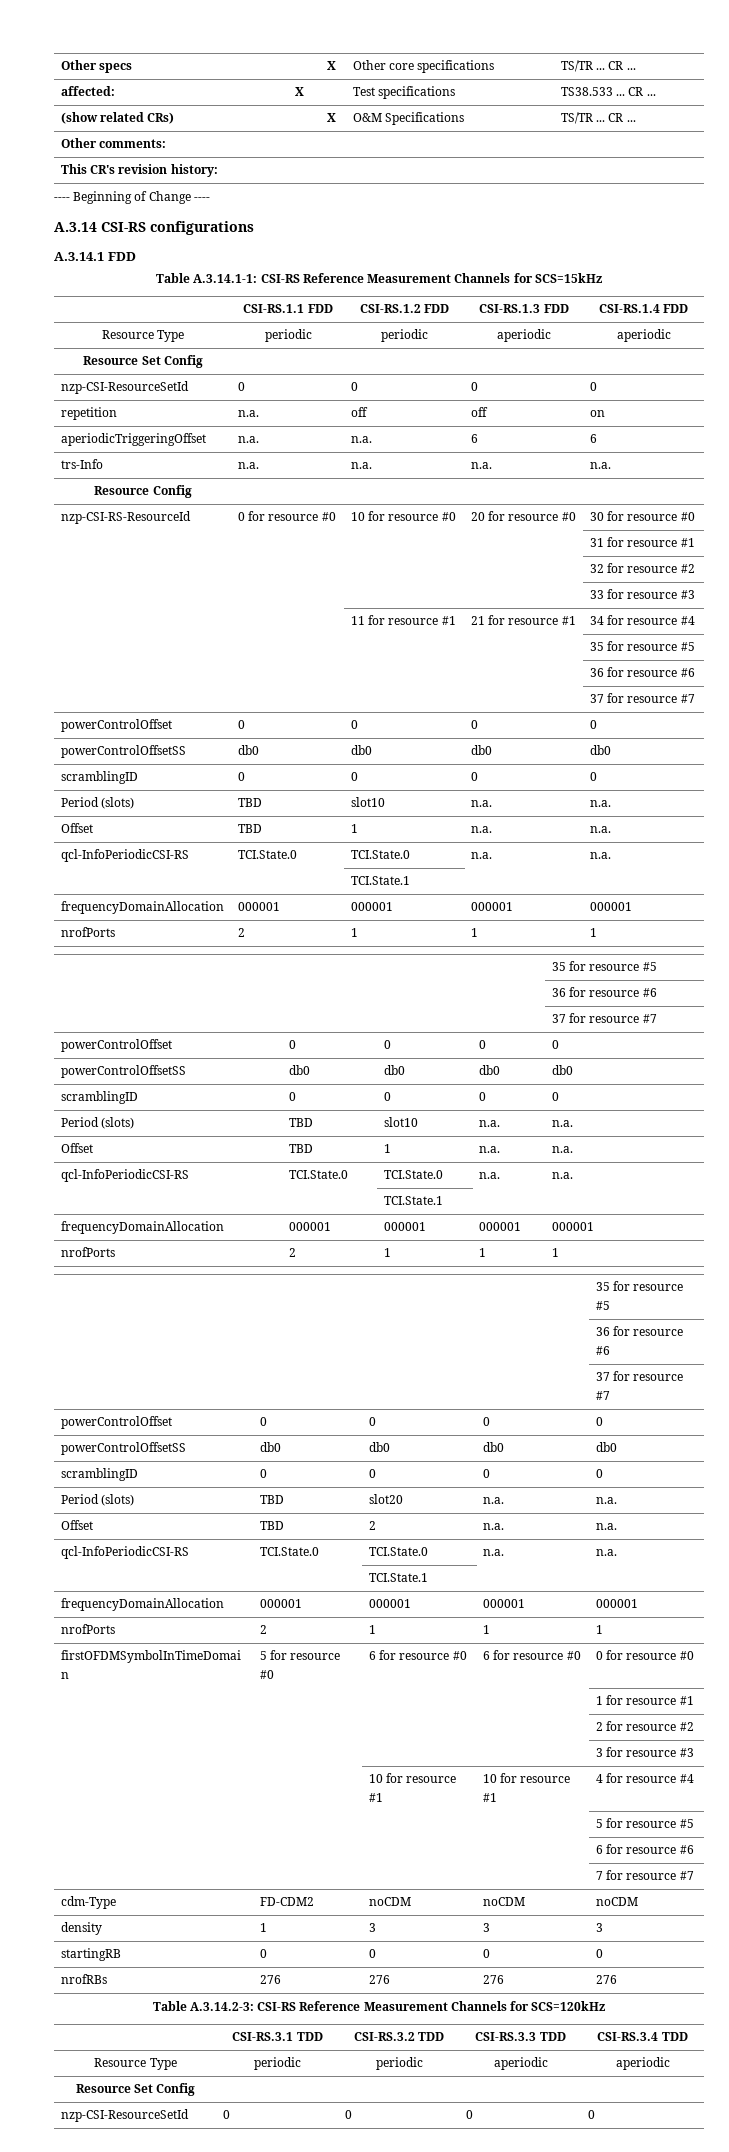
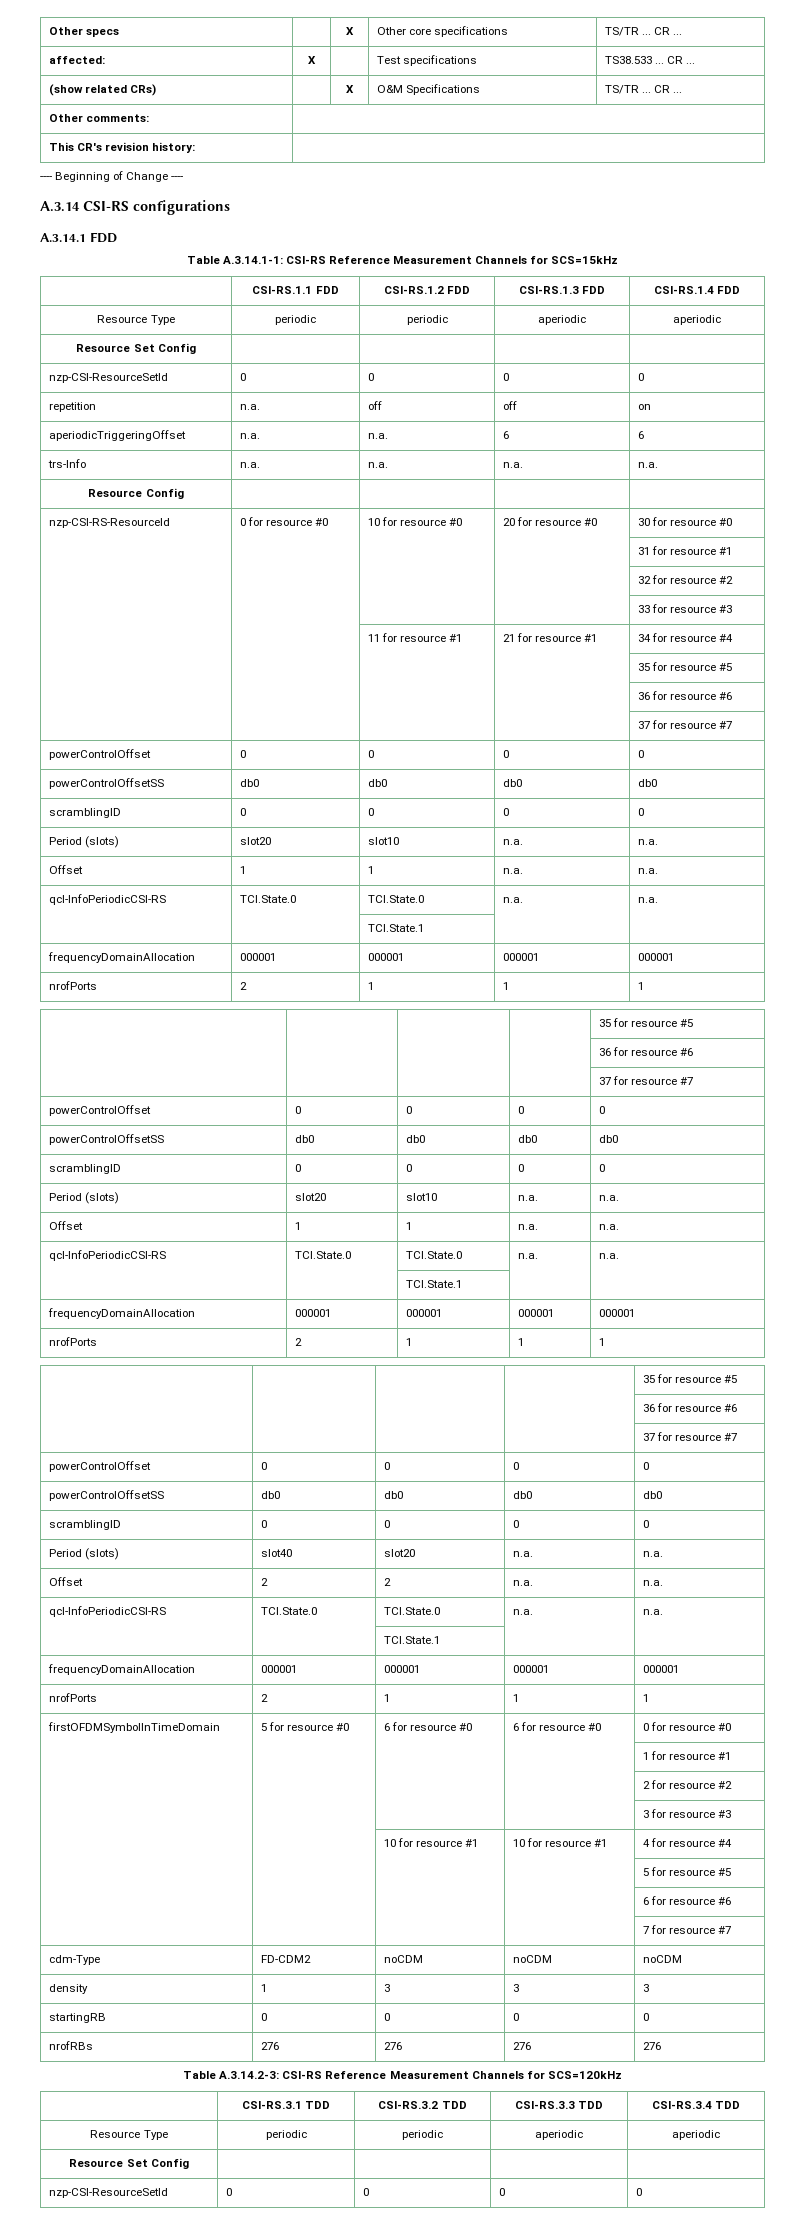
[237,798,262,807] [350,797,385,807] [470,800,492,807] [589,800,611,807] [60,823,93,833] [237,824,262,833] TBD | slot10 | n.a. | n.a. // Offset | TBD -> [239,837,271,845] [367,837,399,845] [502,839,523,845] [637,839,658,845] [48,865,83,874] [239,866,246,874] slot20 | slot10 | n.a. | n.a. // Offset | 1
[288,1118,313,1127] [383,1117,418,1127] [478,1120,500,1127] [551,1120,573,1127] [60,1143,93,1153] [288,1144,313,1153] TBD | slot10 | n.a. | n.a. // Offset | TBD -> [294,1193,326,1201] [405,1193,437,1201] [517,1195,538,1201] [598,1195,619,1201] [48,1221,83,1230] [294,1222,301,1230] slot20 | slot10 | n.a. | n.a. // Offset | 1
[259,1495,284,1504] TBD -> [260,1549,292,1557] slot40
[259,1521,284,1530] TBD -> [260,1578,268,1586] 2

